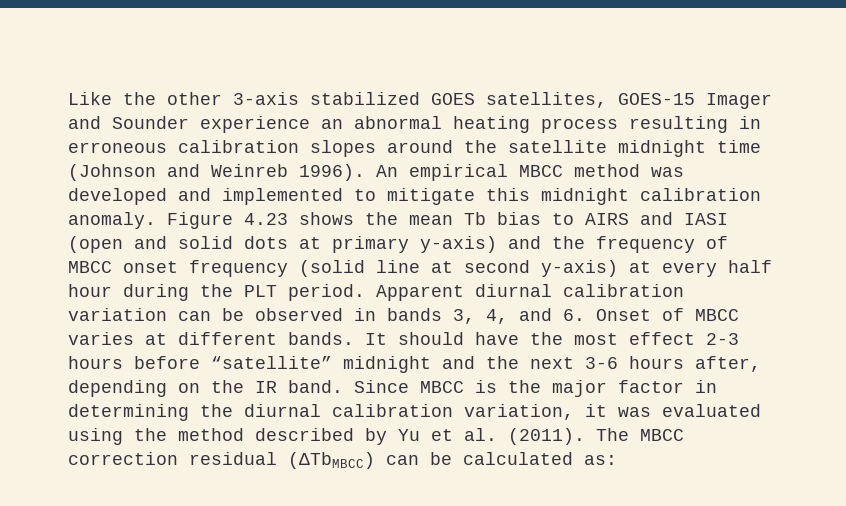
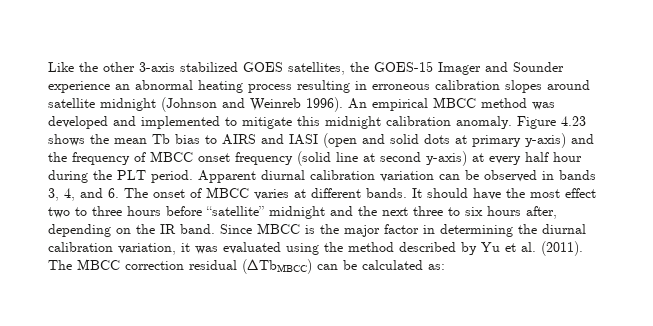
(607, 100) none -> [350,62,369,72] the
[464,140,497,153] the -> (590, 85) none
[717,140,761,153] time -> (156, 104) none
[596,309,651,321] Onset -> [124,188,185,198] The onset
[706,333,739,345] 2-3 -> [48,206,122,218] two to three
[585,357,618,369] 3-6 -> [413,206,483,216] three to six

